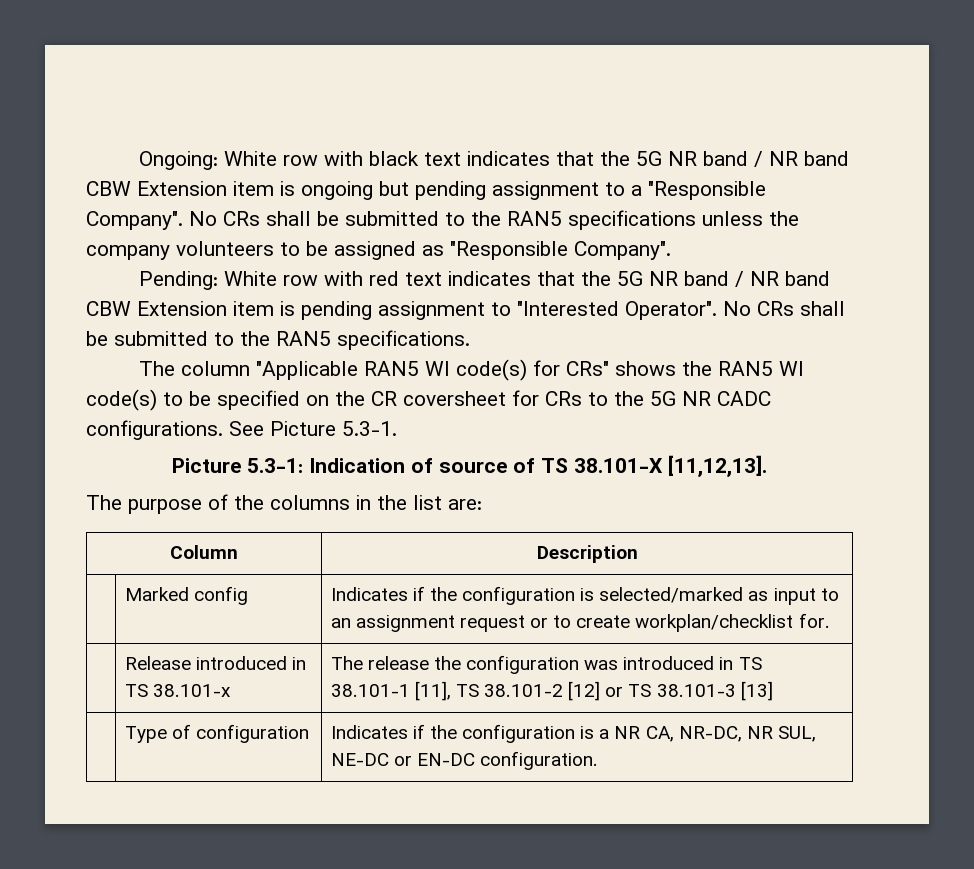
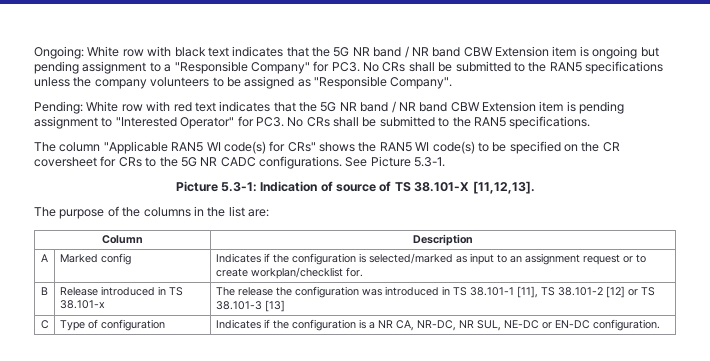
[86,211,183,230] Company". -> [250,61,360,74] Company" for PC3.
[625,301,717,320] Operator". -> [180,116,284,129] Operator" for PC3.
(638, 554) none -> [41,254,48,262] A
(830, 620) none -> [41,287,48,295] B
(773, 691) none -> [40,320,49,329] C

